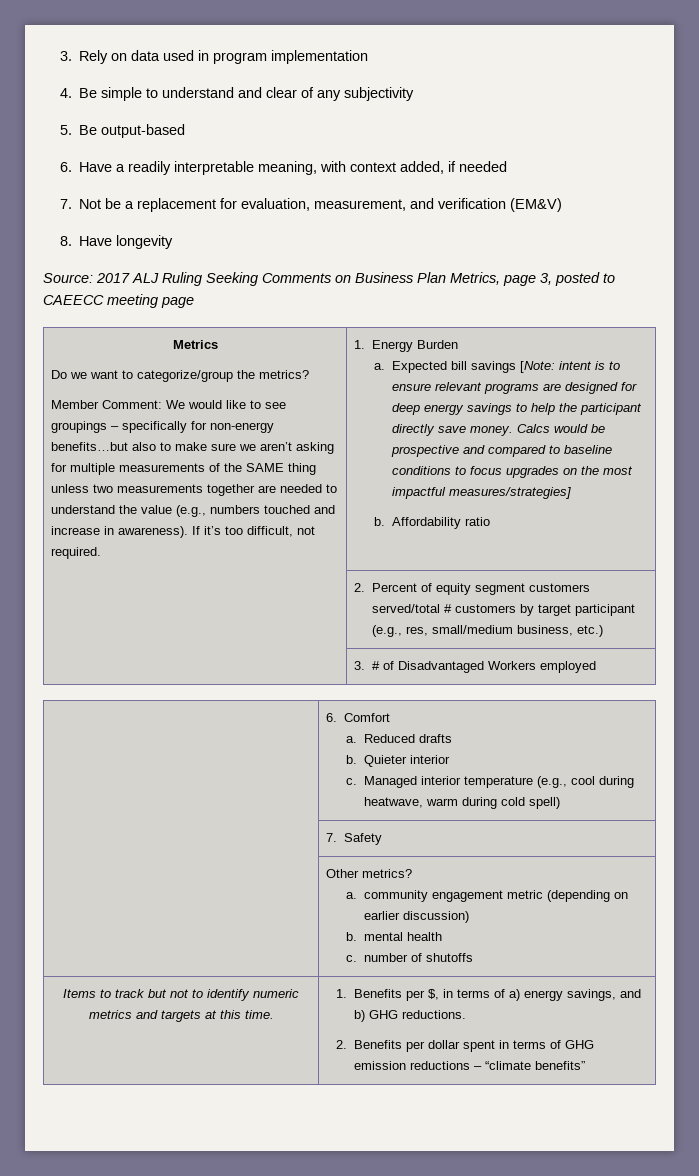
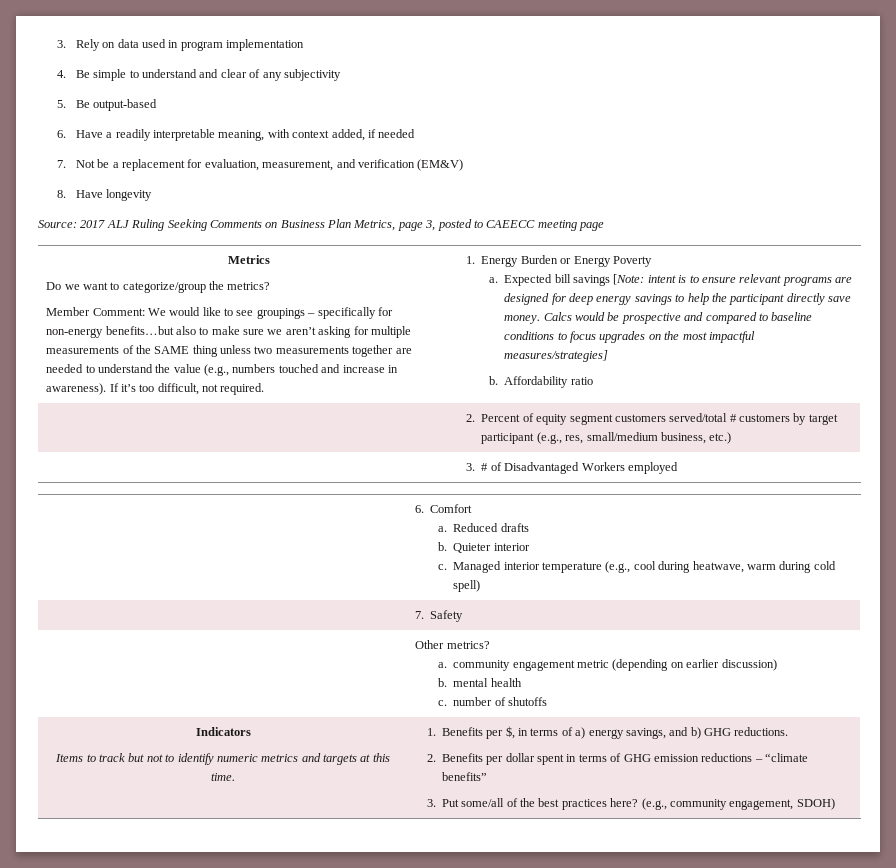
(458, 344) none -> [560,256,652,267] or Energy Poverty
(473, 957) none -> [195,727,251,736] Indicators //
(585, 1065) none -> [426,798,835,810] // 3. Put some/all of the best practices here? (e.g., community engagement, SDOH)

